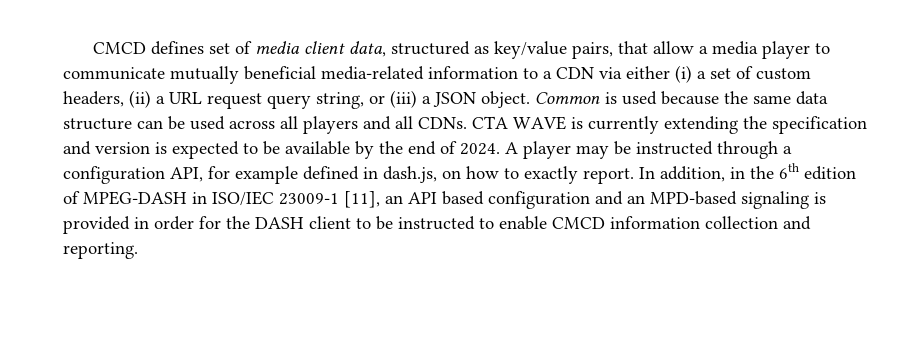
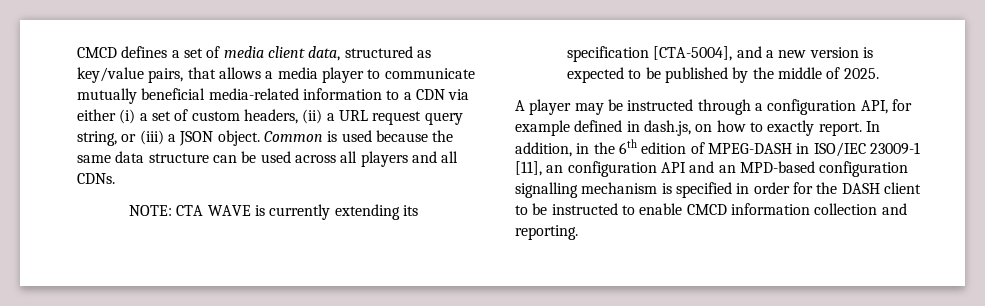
(205, 48) none -> [171,50,180,58] a
[653,41,695,54] allow -> [218,67,261,79] allows
(467, 123) none -> [129,205,173,216] // NOTE:
[743,116,867,134] [63,141,91,155] the specification and -> [402,205,418,216] [567,46,807,62] its specification [CTA-5004], and a new
[285,141,350,155] available -> [665,67,729,83] published
[408,141,500,155] end of 2024. -> [777,67,879,79] middle of 2025. //
[408,191,826,209] [63,216,130,234] API based configuration and an MPD-based signaling is provided -> [567,161,909,177] [515,182,732,198] configuration API and an MPD-based configuration signalling mechanism is specified

